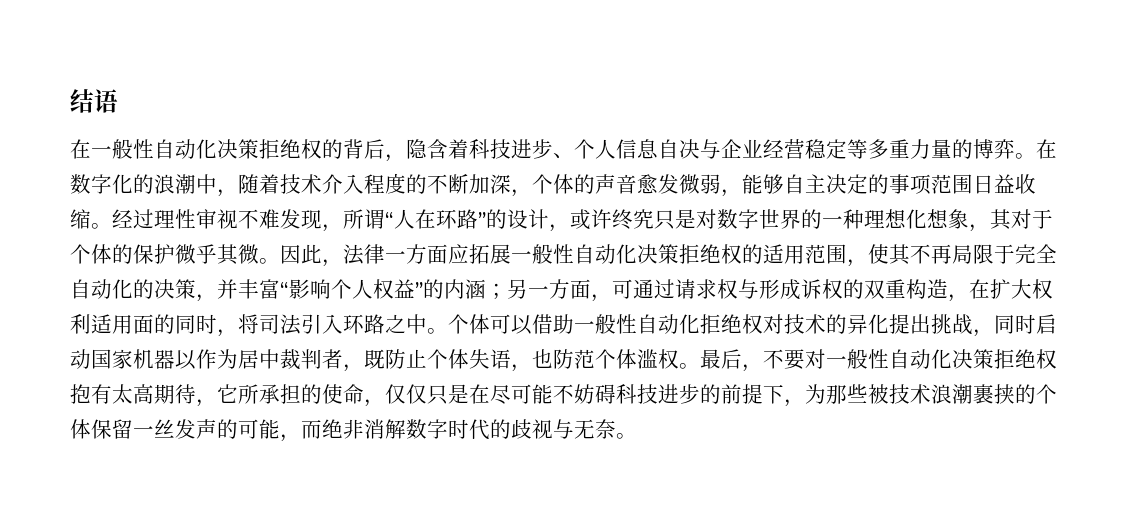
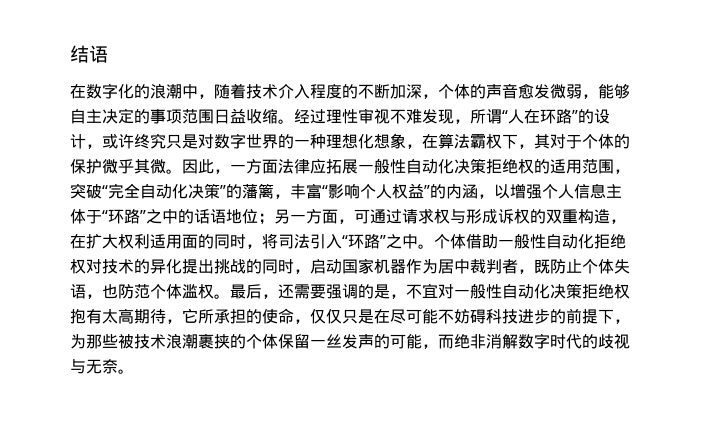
[91,139,1057,162] 一般性自动化决策拒绝权的背后，隐含着科技进步、个人信息自决与企业经营稳定等多重力量的博弈。在 -> (86, 91) none
(990, 228) none -> [422,133,534,149] 在算法霸权下，
[343,244,448,265] 法律一方面 -> [230,159,310,174] 一方面法律
[868,244,1057,265] [70,279,238,302] 使其不再局限于完全自动化的决策，并 -> [70,183,290,199] 突破“完全自动化决策”的藩篱，
(486, 289) none -> [478,183,622,199] [70,209,258,224] ，以增强个人信息主体于“环路”之中的话语地位
[343,314,385,334] 环路 -> [342,234,386,249] “环路”
[490,314,532,335] 可以 -> (466, 241) none
[973,314,1036,337] ，同时 -> [246,259,310,274] 的同时，
[175,350,196,370] 以 -> (406, 266) none
[763,349,805,370] 不要 -> [278,283,438,299] 还需要强调的是，不宜

